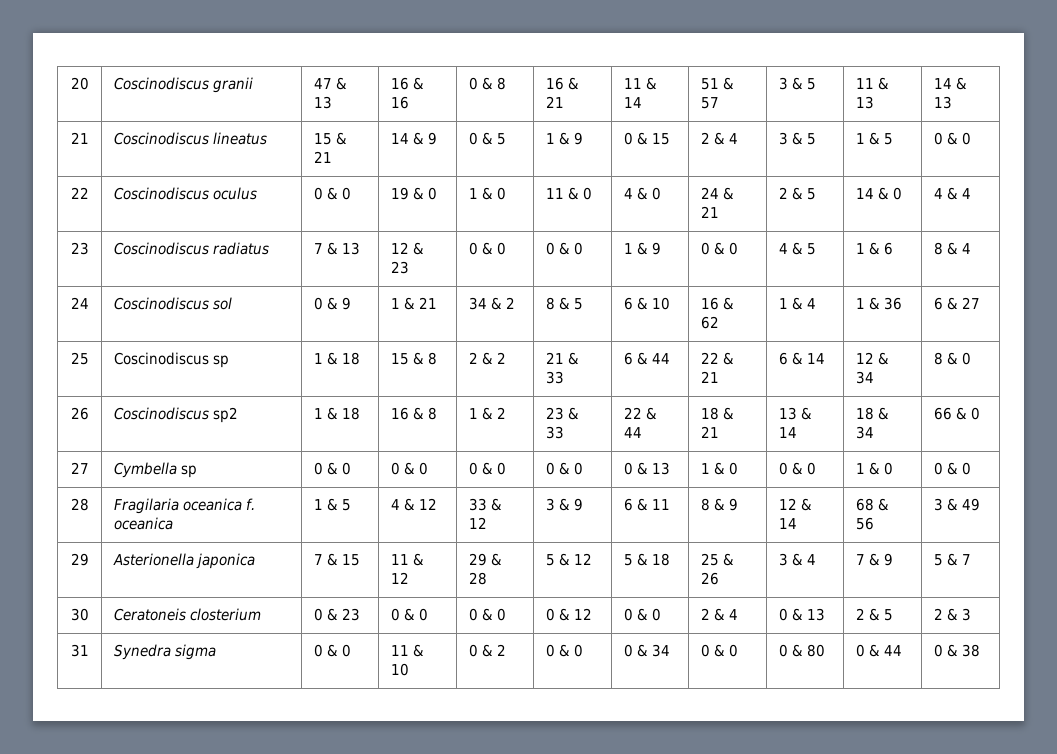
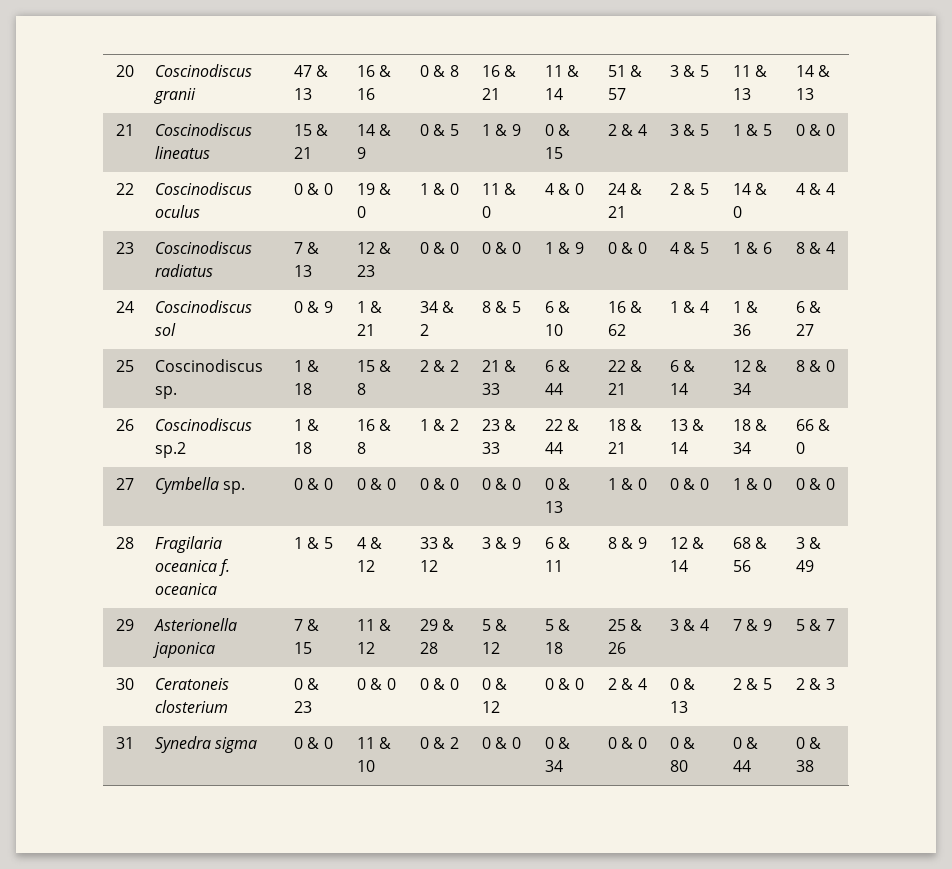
[212,355,229,368] sp -> [155,386,178,399] sp.
[212,407,238,423] sp2 -> [155,442,187,458] sp.2
[180,465,197,478] sp -> [223,481,246,494] sp.

